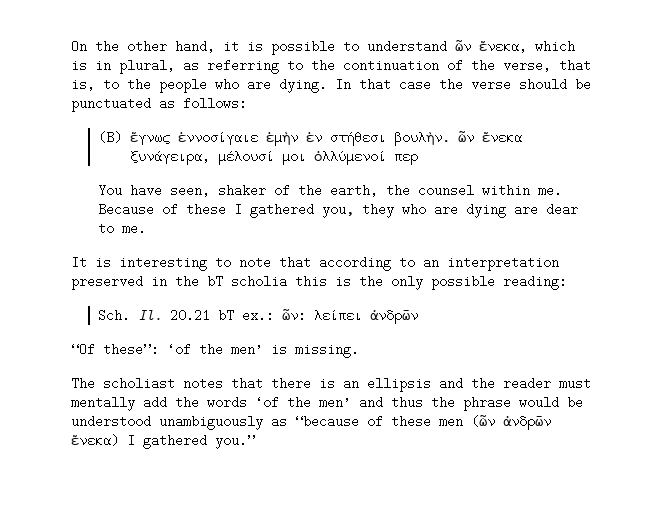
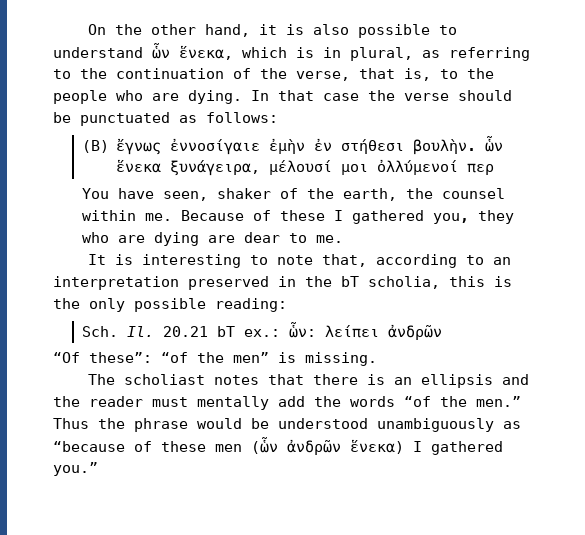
(263, 46) none -> [313,24,350,35] also
[279,256,311,269] that -> [322,254,368,267] that,
[231,275,287,288] scholia -> [368,276,440,289] scholia,
[167,343,263,356] ‘of the men’ -> [161,352,269,363] “of the men”
[255,396,423,409] ‘of the men’ and thus -> [404,396,521,407] [53,418,89,429] “of the men.” Thus

